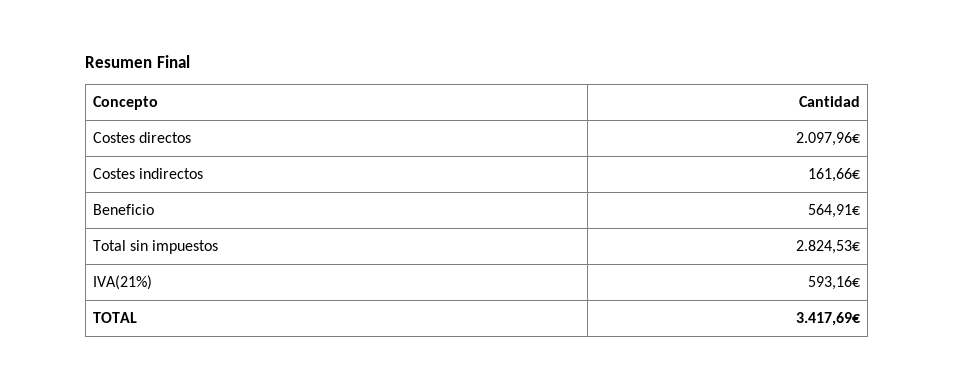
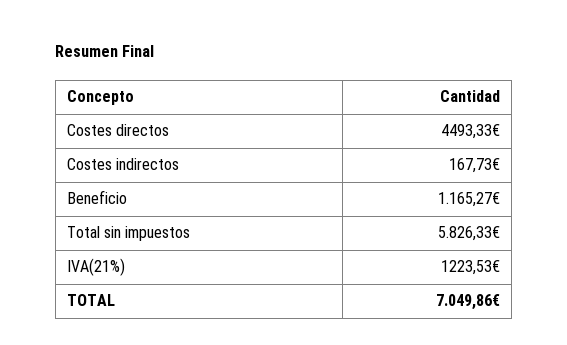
[796,132,861,146] 2.097,96€ -> [441,124,501,139] 4493,33€
[808,168,861,182] 161,66€ -> [449,158,501,173] 167,73€
[808,204,861,218] 564,91€ -> [438,192,501,207] 1.165,27€
[796,240,861,254] 2.824,53€ -> [438,226,501,241] 5.826,33€
[808,276,861,290] 593,16€ -> [441,260,501,275] 1223,53€
[796,312,862,326] 3.417,69€ -> [436,294,501,310] 7.049,86€

